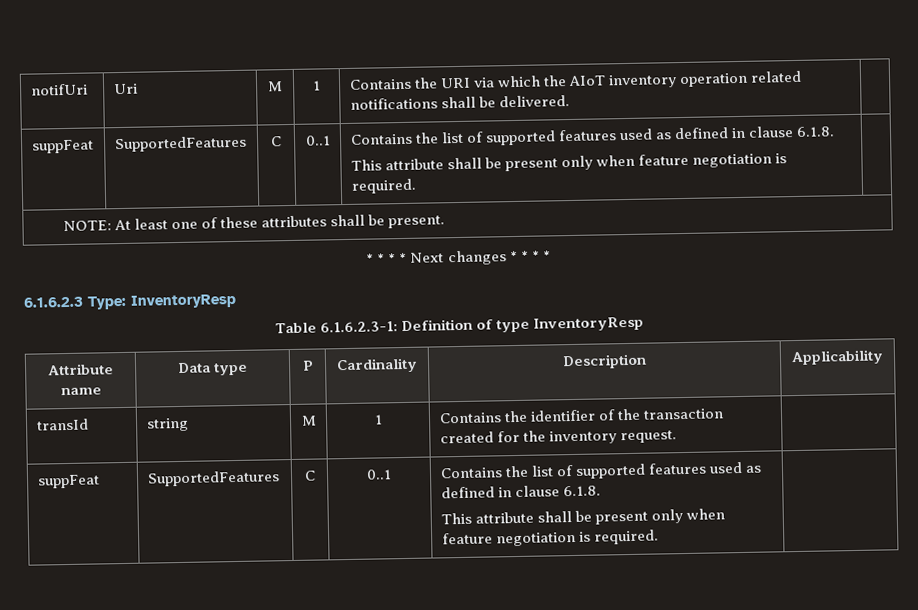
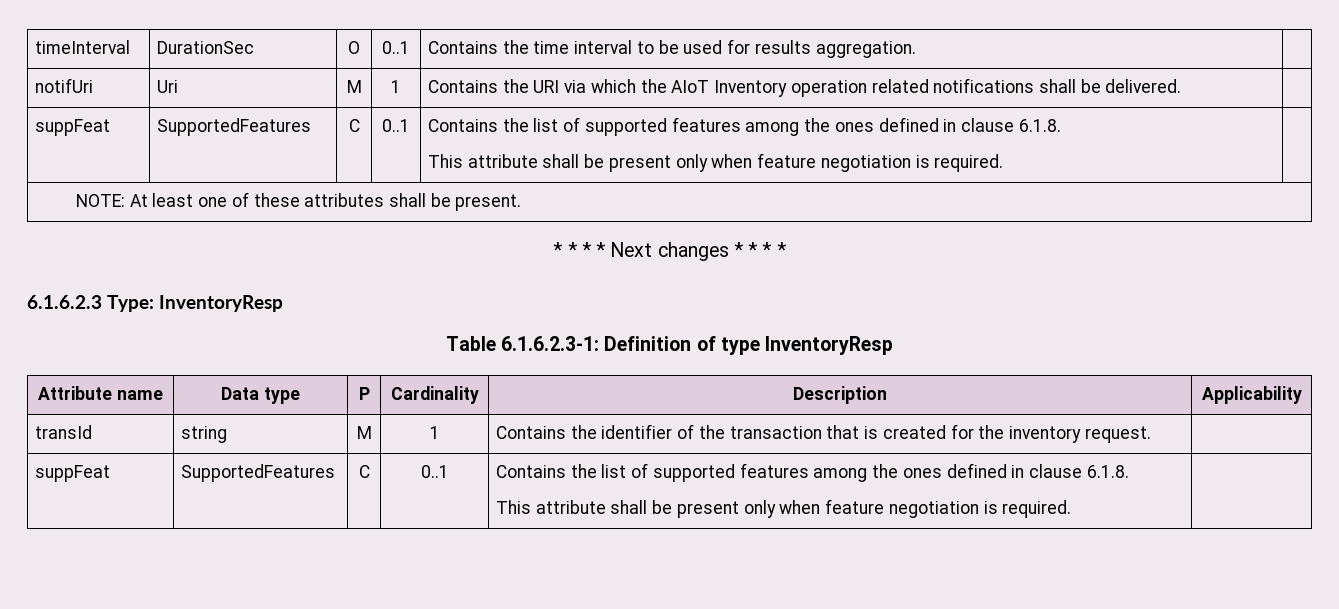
(30, 89) none -> [35,40,131,54] [157,41,255,54] [348,41,360,54] [382,41,410,54] [428,39,916,58] timeInterval | DurationSec | O | 0..1 | Contains the time interval to be used for results aggregation. | //
[608,74,678,89] inventory -> [714,80,788,97] Inventory
[619,128,673,141] used as -> [745,118,874,136] among the ones
(724, 414) none -> [826,425,879,439] that is
[709,461,763,474] used as -> [813,464,942,482] among the ones

